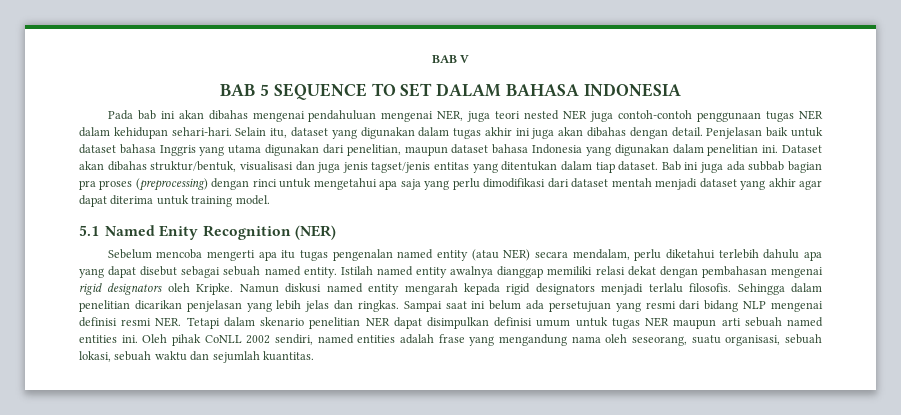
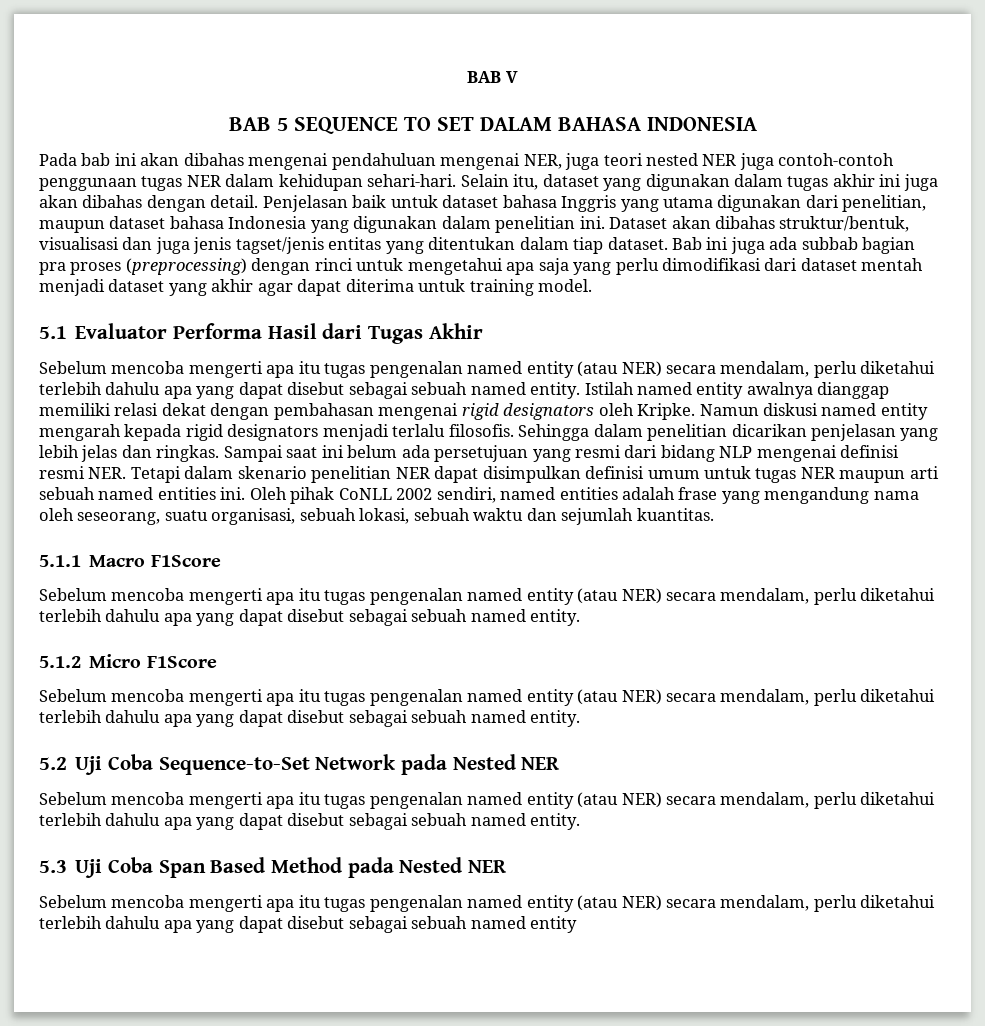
[105,225,336,240] Named Enity Recognition (NER) -> [75,323,483,344] Evaluator Performa Hasil dari Tugas Akhir
(314, 356) none -> [39,555,221,567] [39,588,936,605] [39,609,581,626] [39,654,217,668] [39,689,936,706] [39,710,581,727] [39,754,561,775] [39,792,936,809] [39,813,581,830] [39,857,507,878] [39,895,936,912] [39,916,578,933] // 5.1.1 Macro F1Score // Sebelum mencoba mengerti apa itu tugas pengenalan named entity (atau NER) secara mendalam, perlu diketahui terlebih dahulu apa yang dapat disebut sebagai sebuah named entity. // 5.1.2 Micro F1Score // Sebelum mencoba mengerti apa itu tugas pengenalan named entity (atau NER) secara mendalam, perlu diketahui terlebih dahulu apa yang dapat disebut sebagai sebuah named entity. // 5.2 Uji Coba Sequence-to-Set Network pada Nested NER // Sebelum mencoba mengerti apa itu tugas pengenalan named entity (atau NER) secara mendalam, perlu diketahui terlebih dahulu apa yang dapat disebut sebagai sebuah named entity. // 5.3 Uji Coba Span Based Method pada Nested NER // Sebelum mencoba mengerti apa itu tugas pengenalan named entity (atau NER) secara mendalam, perlu diketahui terlebih dahulu apa yang dapat disebut sebagai sebuah named entity

